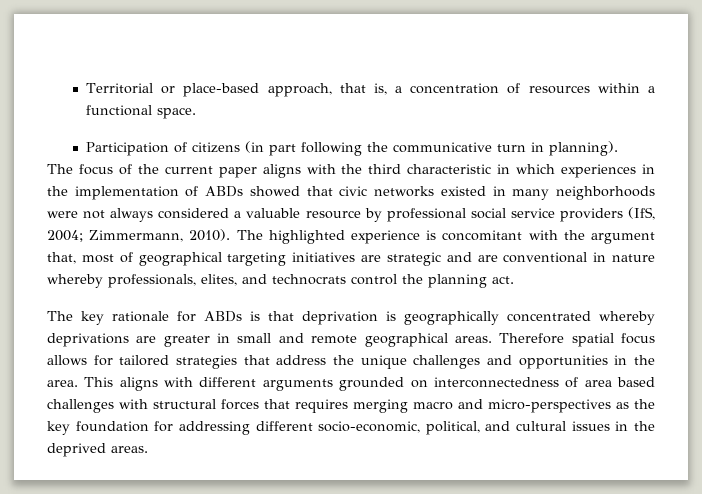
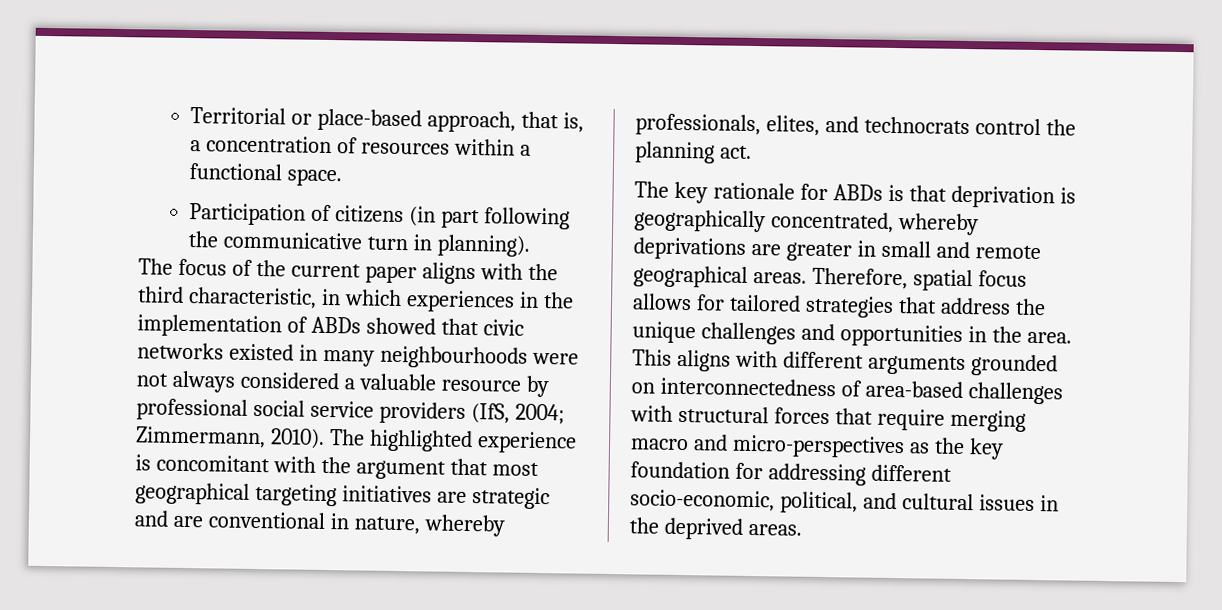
[407,164,492,174] characteristic -> [187,287,317,309] characteristic,
[556,186,656,200] neighborhoods -> [379,345,528,369] neighbourhoods
[47,252,133,264] that, most of -> [449,458,539,476] that most
[612,254,655,262] nature -> [353,516,420,535] nature,
[507,311,591,322] concentrated -> [770,211,894,233] concentrated,
[499,333,565,344] Therefore -> [811,267,908,290] Therefore,
[584,377,655,387] area based -> [864,380,963,398] area-based
[295,399,348,413] requires -> [876,408,945,431] require

